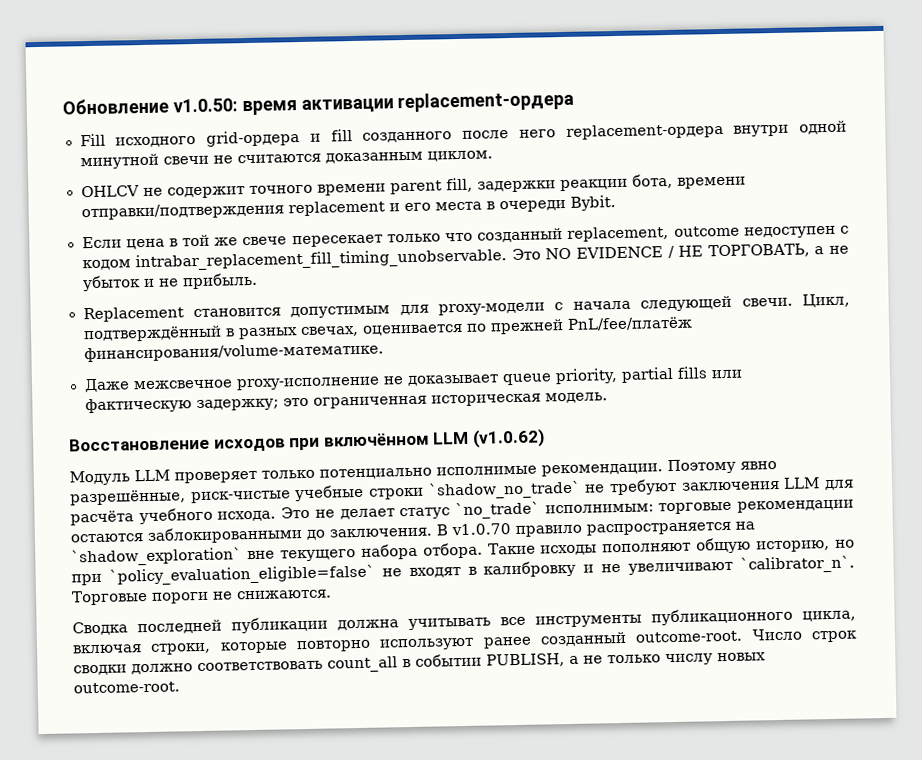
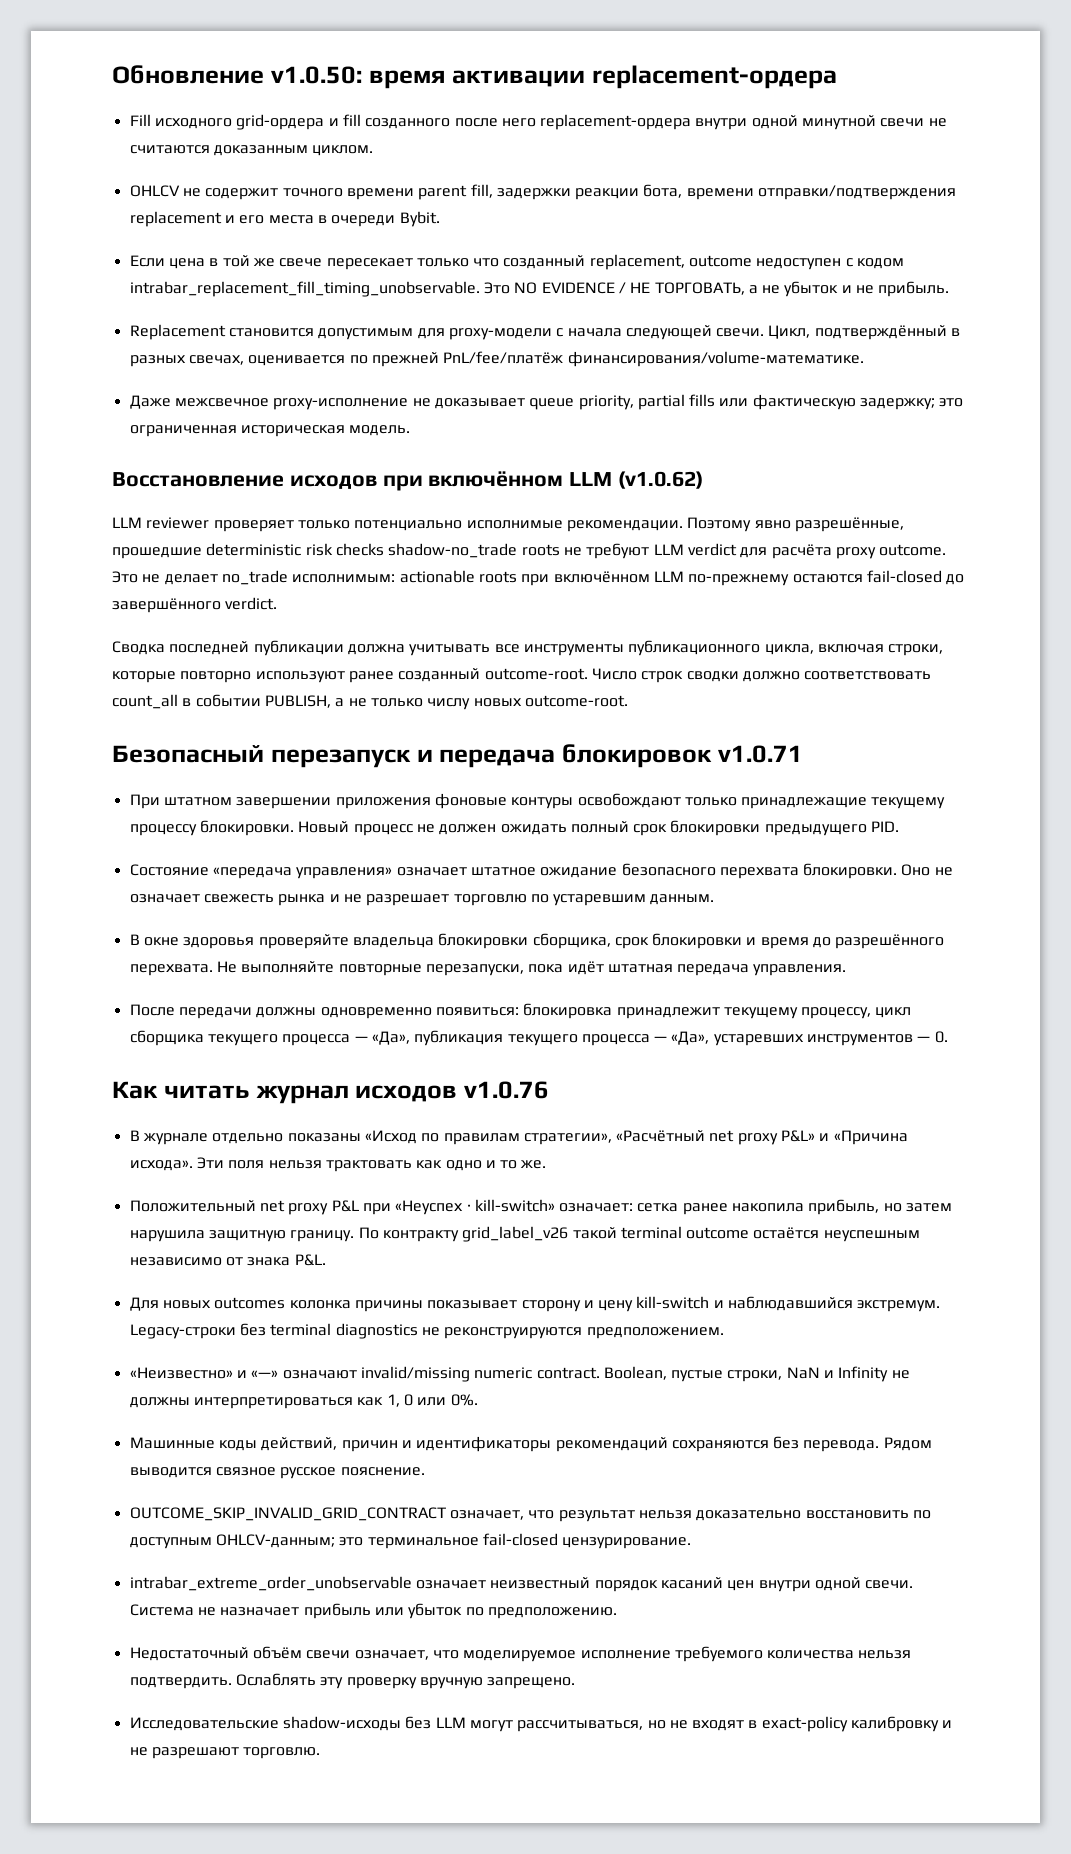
[69,469,170,486] Модуль LLM -> [112,517,210,529] LLM reviewer
[190,477,854,504] [70,499,854,526] [70,521,755,544] [71,537,855,567] [71,555,856,586] [71,589,332,606] риск-чистые учебные строки `shadow_no_trade` не требуют заключения LLM для расчёта учебного исхода. Это не делает статус `no_trade` исполнимым: торговые рекомендации остаются заблокированными до заключения. В v1.0.70 правило распространяется на `shadow_exploration` вне текущего набора отбора. Такие исходы пополняют общую историю, но при `policy_evaluation_eligible=false` не входят в калибровку и не увеличивают `calibrator_n`. Торговые пороги не снижаются. -> [112,543,947,559] [112,570,965,586] [112,597,278,613] прошедшие deterministic risk checks shadow-no_trade roots не требуют LLM verdict для расчёта proxy outcome. Это не делает no_trade исполнимым: actionable roots при включённом LLM по-прежнему остаются fail-closed до завершённого verdict.
(180, 687) none -> [112,744,803,768] [129,793,946,809] [129,820,900,836] [129,863,953,879] [129,894,715,906] [129,933,945,949] [129,961,847,976] [129,1003,912,1019] [129,1030,948,1046] [112,1081,549,1104] [129,1130,908,1145] [129,1157,547,1172] [129,1199,953,1215] [129,1226,920,1242] [129,1254,326,1266] [129,1296,941,1312] [129,1323,724,1339] [129,1366,910,1382] [129,1394,478,1409] [129,1436,932,1452] [129,1467,425,1479] [129,1507,931,1522] [129,1533,692,1549] [129,1576,914,1592] [129,1603,617,1619] [129,1646,912,1662] [129,1673,576,1689] [129,1716,953,1732] [129,1747,321,1759] // Безопасный перезапуск и передача блокировок v1.0.71 // При штатном завершении приложения фоновые контуры освобождают только принадлежащие текущему процессу блокировки. Новый процесс не должен ожидать полный срок блокировки предыдущего PID. // Состояние «передача управления» означает штатное ожидание безопасного перехвата блокировки. Оно не означает свежесть рынка и не разрешает торговлю по устаревшим данным. // В окне здоровья проверяйте владельца блокировки сборщика, срок блокировки и время до разрешённого перехвата. Не выполняйте повторные перезапуски, пока идёт штатная передача управления. // После передачи должны одновременно появиться: блокировка принадлежит текущему процессу, цикл сборщика текущего процесса — «Да», публикация текущего процесса — «Да», устаревших инструментов — 0. // Как читать журнал исходов v1.0.76 // В журнале отдельно показаны «Исход по правилам стратегии», «Расчётный net proxy P&L» и «Причина исхода». Эти поля нельзя трактовать как одно и то же. // Положительный net proxy P&L при «Неуспех · kill-switch» означает: сетка ранее накопила прибыль, но затем нарушила защитную границу. По контракту grid_label_v26 такой terminal outcome остаётся неуспешным независимо от знака P&L. // Для новых outcomes колонка причины показывает сторону и цену kill-switch и наблюдавшийся экстремум. Legacy-строки без terminal diagnostics не реконструируются предположением. // «Неизвестно» и «—» означают invalid/missing numeric contract. Boolean, пустые строки, NaN и Infinity не должны интерпретироваться как 1, 0 или 0%. // Машинные коды действий, причин и идентификаторы рекомендаций сохраняются без перевода. Рядом выводится связное русское пояснение. // OUTCOME_SKIP_INVALID_GRID_CONTRACT означает, что результат нельзя доказательно восстановить по доступным OHLCV-данным; это терминальное fail-closed цензурирование. // intrabar_extreme_order_unobservable означает неизвестный порядок касаний цен внутри одной свечи. Система не назначает прибыль или убыток по предположению. // Недостаточный объём свечи означает, что моделируемое исполнение требуемого количества нельзя подтвердить. Ослаблять эту проверку вручную запрещено. // Исследовательские shadow-исходы без LLM могут рассчитываться, но не входят в exact-policy калибровку и не разрешают торговлю.

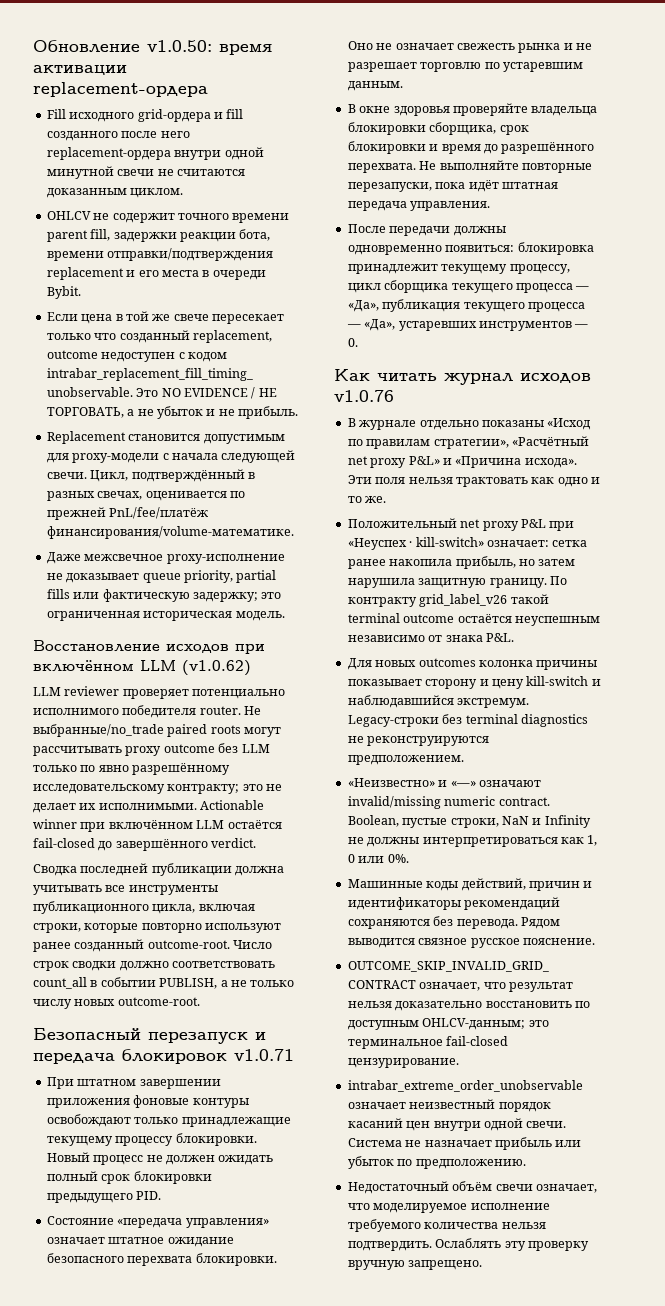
[297,517,904,532] [112,543,947,559] [112,570,863,586] только потенциально исполнимые рекомендации. Поэтому явно разрешённые, прошедшие deterministic risk checks shadow-no_trade roots не требуют LLM verdict для расчёта proxy outcome. Это не делает no_trade исполнимым: actionable roots при включённом LLM по-прежнему остаются -> [192,689,286,699] [33,705,262,718] [33,724,282,737] [33,743,270,756] [33,763,231,775] [33,784,283,794] [33,800,265,813] [33,819,282,832] потенциально исполнимого победителя router. Не выбранные/no_trade paired roots могут рассчитывать proxy outcome без LLM только по явно разрешённому исследовательскому контракту; это не делает их исполнимыми. Actionable winner при включённом LLM остаётся
[129,1716,953,1732] [129,1747,321,1759] // Исследовательские shadow-исходы без LLM могут рассчитываться, но не входят в exact-policy калибровку и не разрешают торговлю. -> (483, 1265) none

